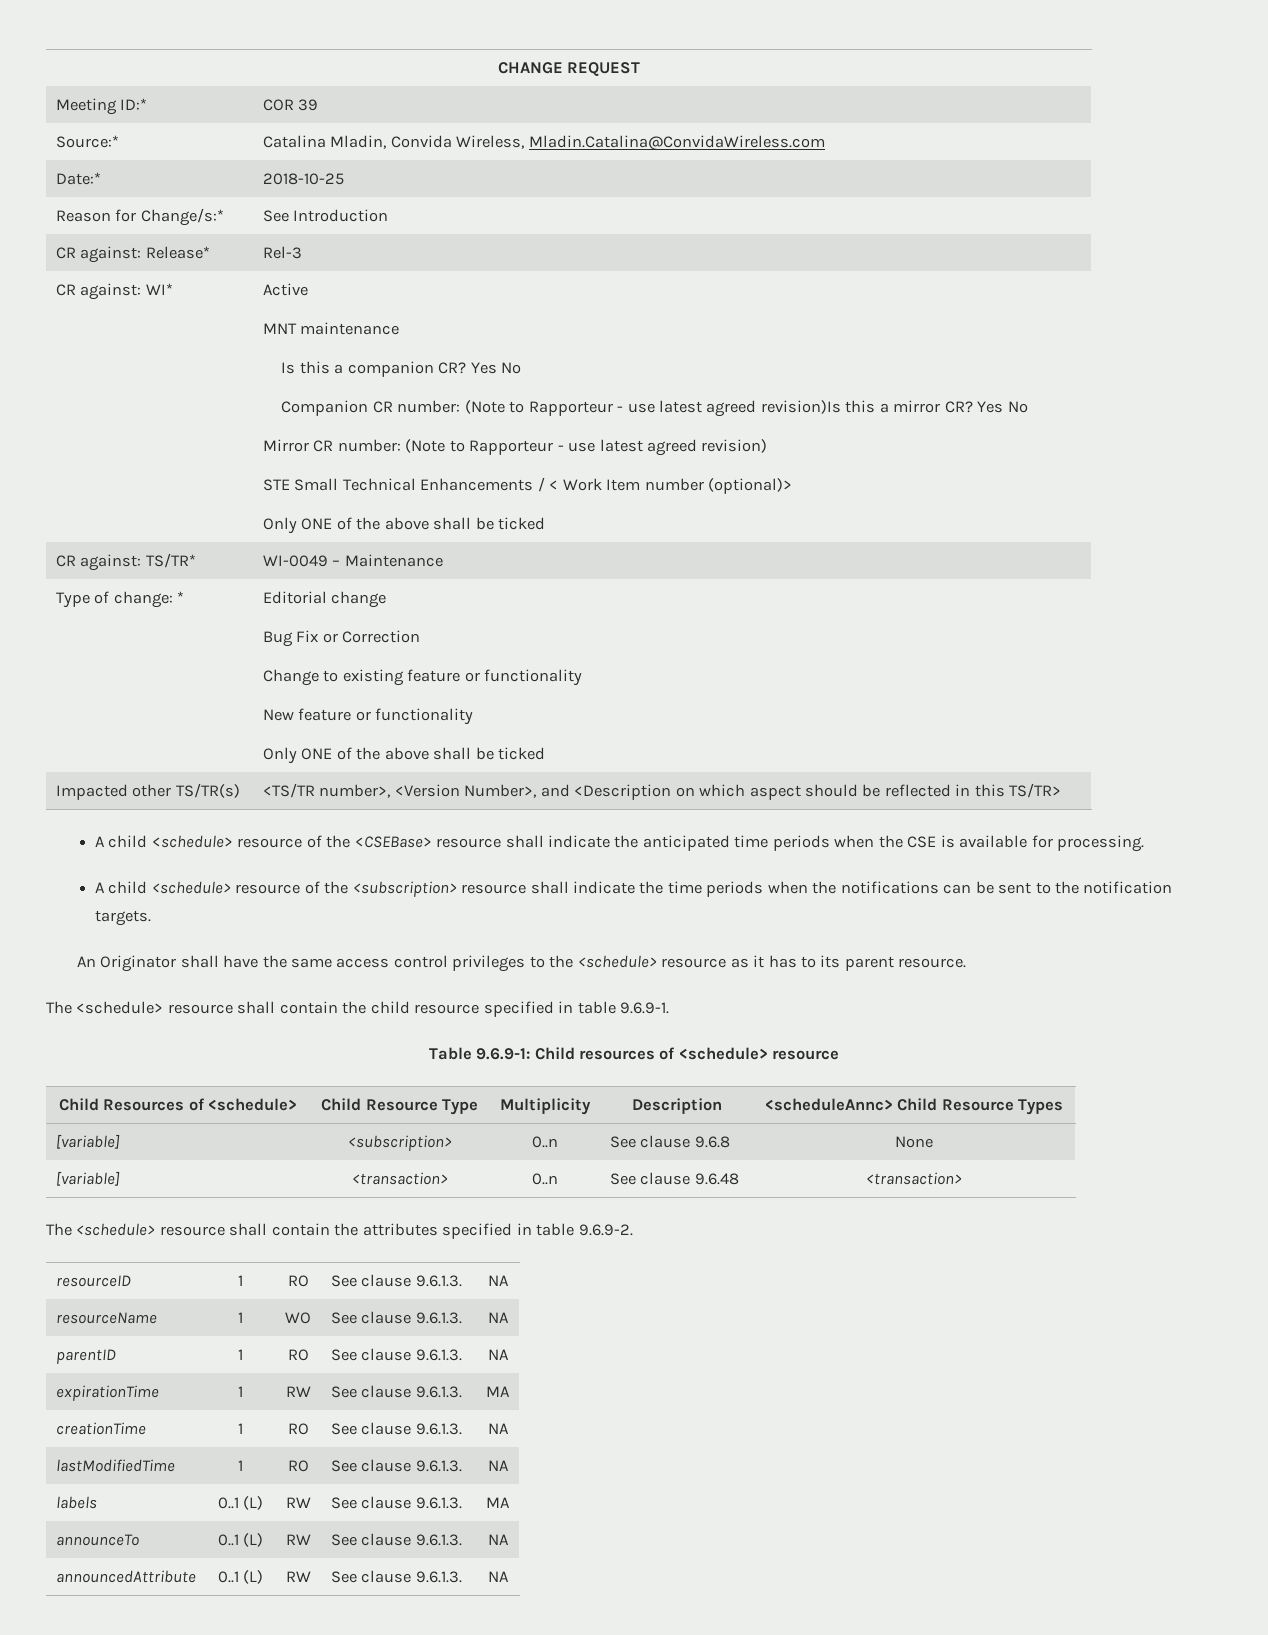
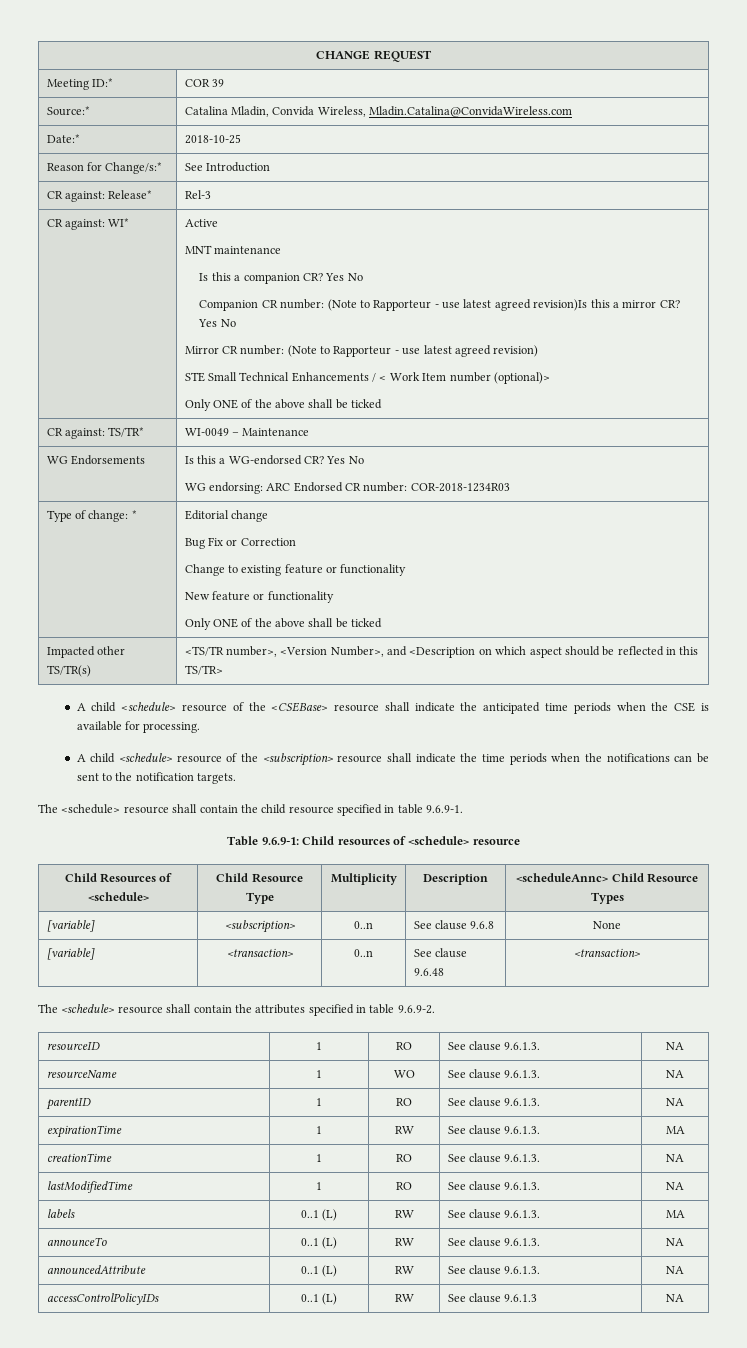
(443, 560) none -> [46,455,145,465] [184,455,364,465] [184,482,510,494] // WG Endorsements | Is this a WG-endorsed CR? Yes No // WG endorsing: ARC Endorsed CR number: COR-2018-1234R03
[76,955,967,972] // An Originator shall have the same access control privileges to the <schedule> resource as it has to its parent resource. -> (237, 778) none
(509, 1576) none -> [46,1293,159,1305] [300,1293,338,1305] [394,1294,414,1302] [447,1293,538,1303] [666,1294,684,1302] // accessControlPolicyIDs | 0..1 (L) | RW | See clause 9.6.1.3 | NA

